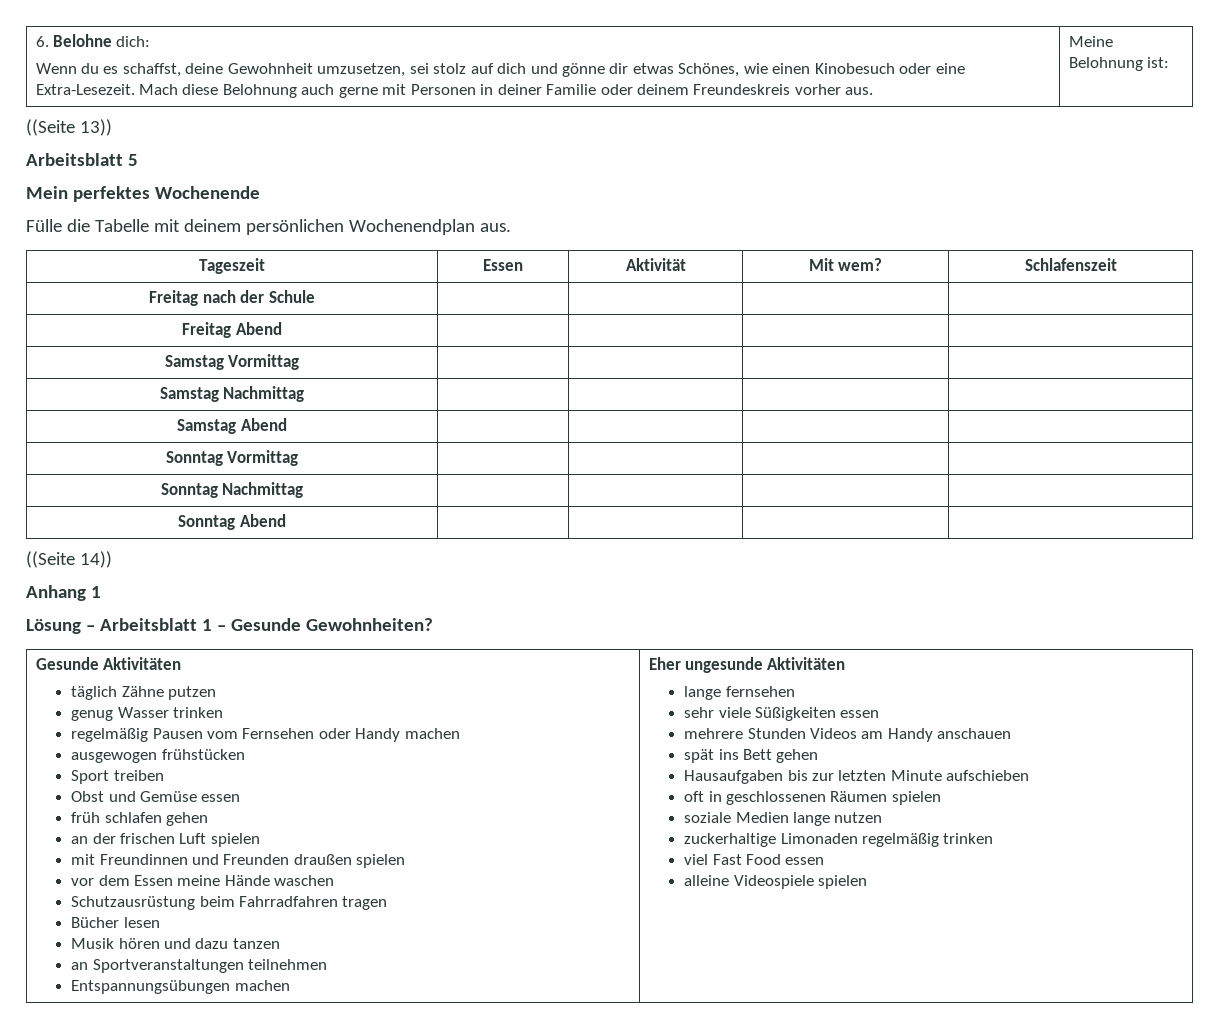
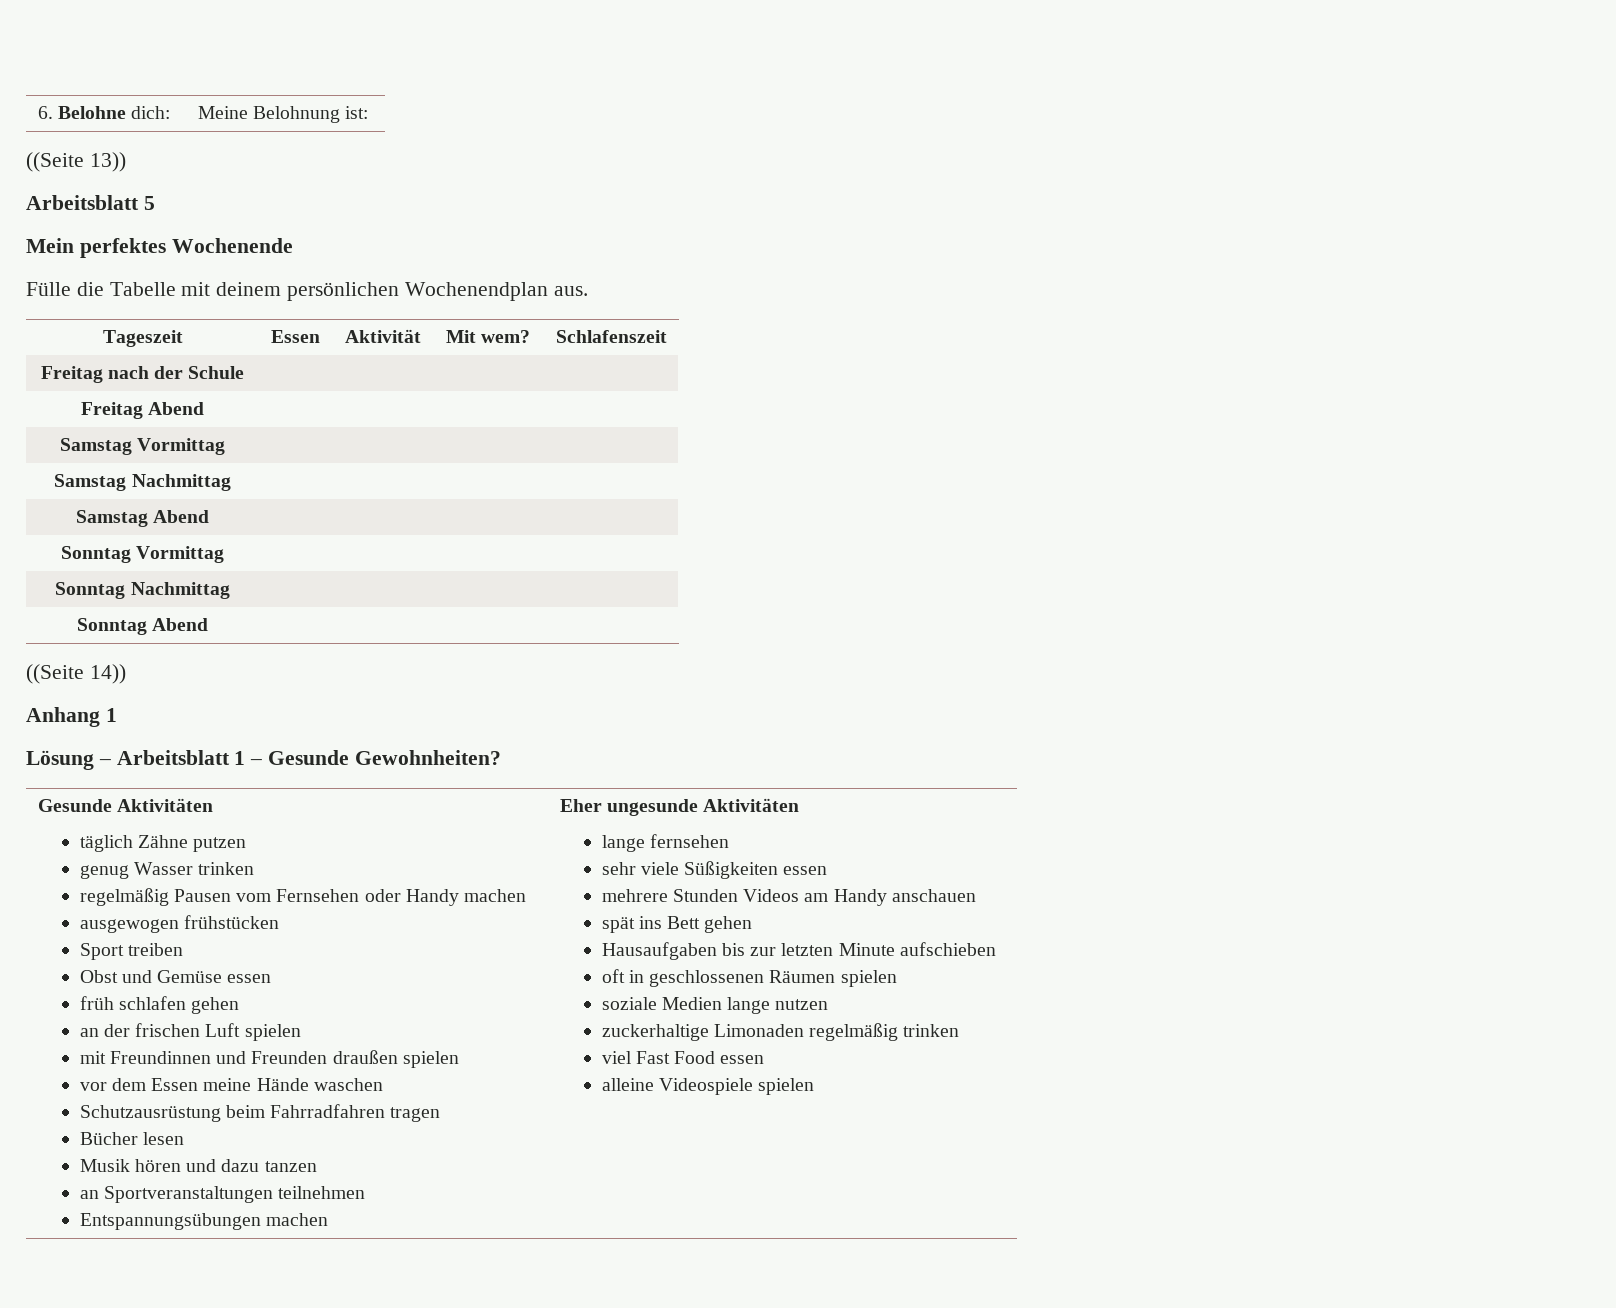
[35,63,965,77] [35,84,874,98] // Wenn du es schaffst, deine Gewohnheit umzusetzen, sei stolz auf dich und gönne dir etwas Schönes, wie einen Kinobesuch oder eine Extra-Lesezeit. Mach diese Belohnung auch gerne mit Personen in deiner Familie oder deinem Freundeskreis vorher aus. -> (171, 112) none

